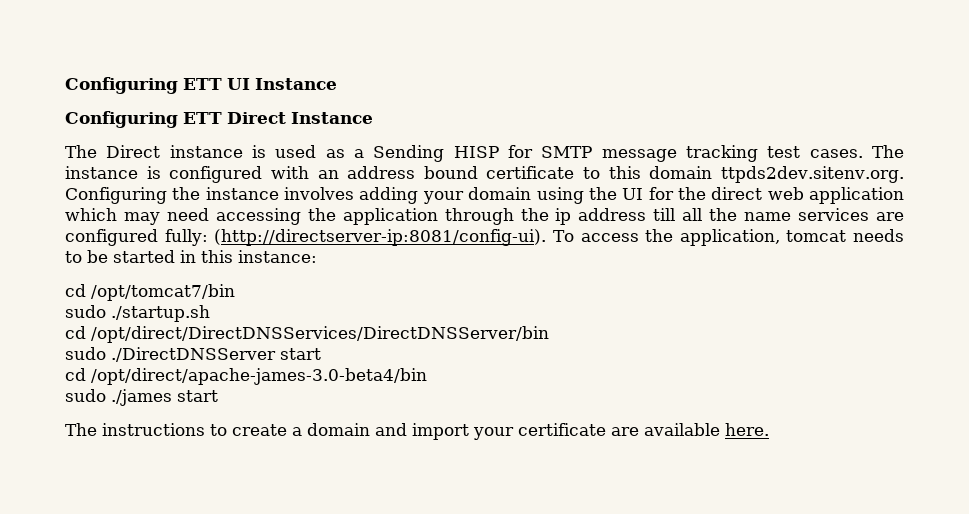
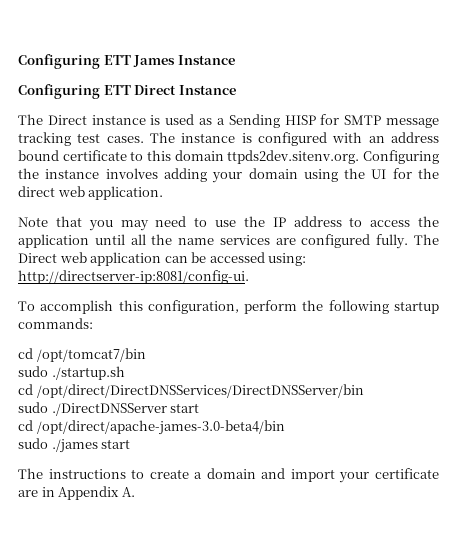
[65,77,250,94] Configuring ETT UI -> [18,54,176,69] Configuring ETT James
[809,187,905,204] [65,208,676,225] application which may need accessing the application through the ip address till -> [88,186,164,200] [18,216,439,231] [18,234,125,248] application. // Note that you may need to use the IP address to access the application until
[164,229,904,246] [65,250,317,263] fully: (http://directserver-ip:8081/config-ui). To access the application, tomcat needs to be started in this instance: -> [376,234,439,249] [18,252,307,266] [18,270,249,284] [18,300,439,314] [18,318,93,329] fully. The Direct web application can be accessed using: http://directserver-ip:8081/config-ui. // To accomplish this configuration, perform the following startup commands:
[644,423,769,436] available here. -> [41,486,135,500] in Appendix A.

